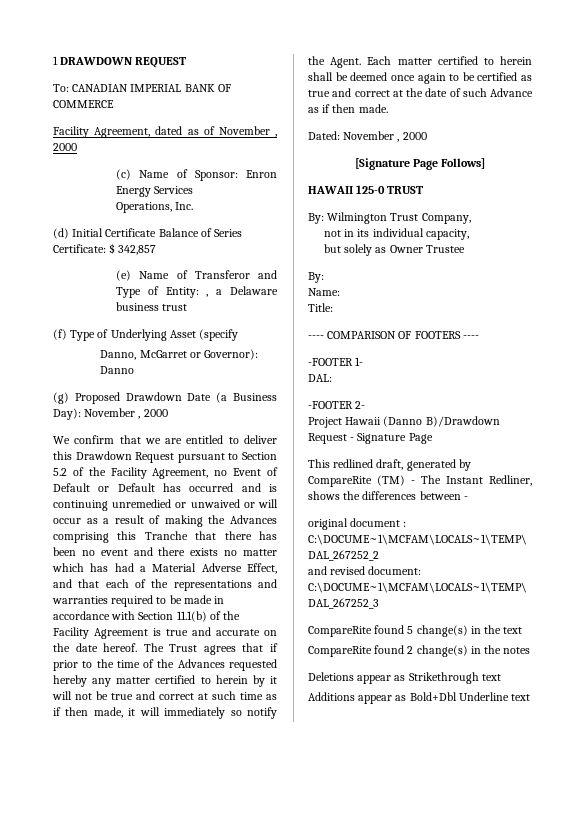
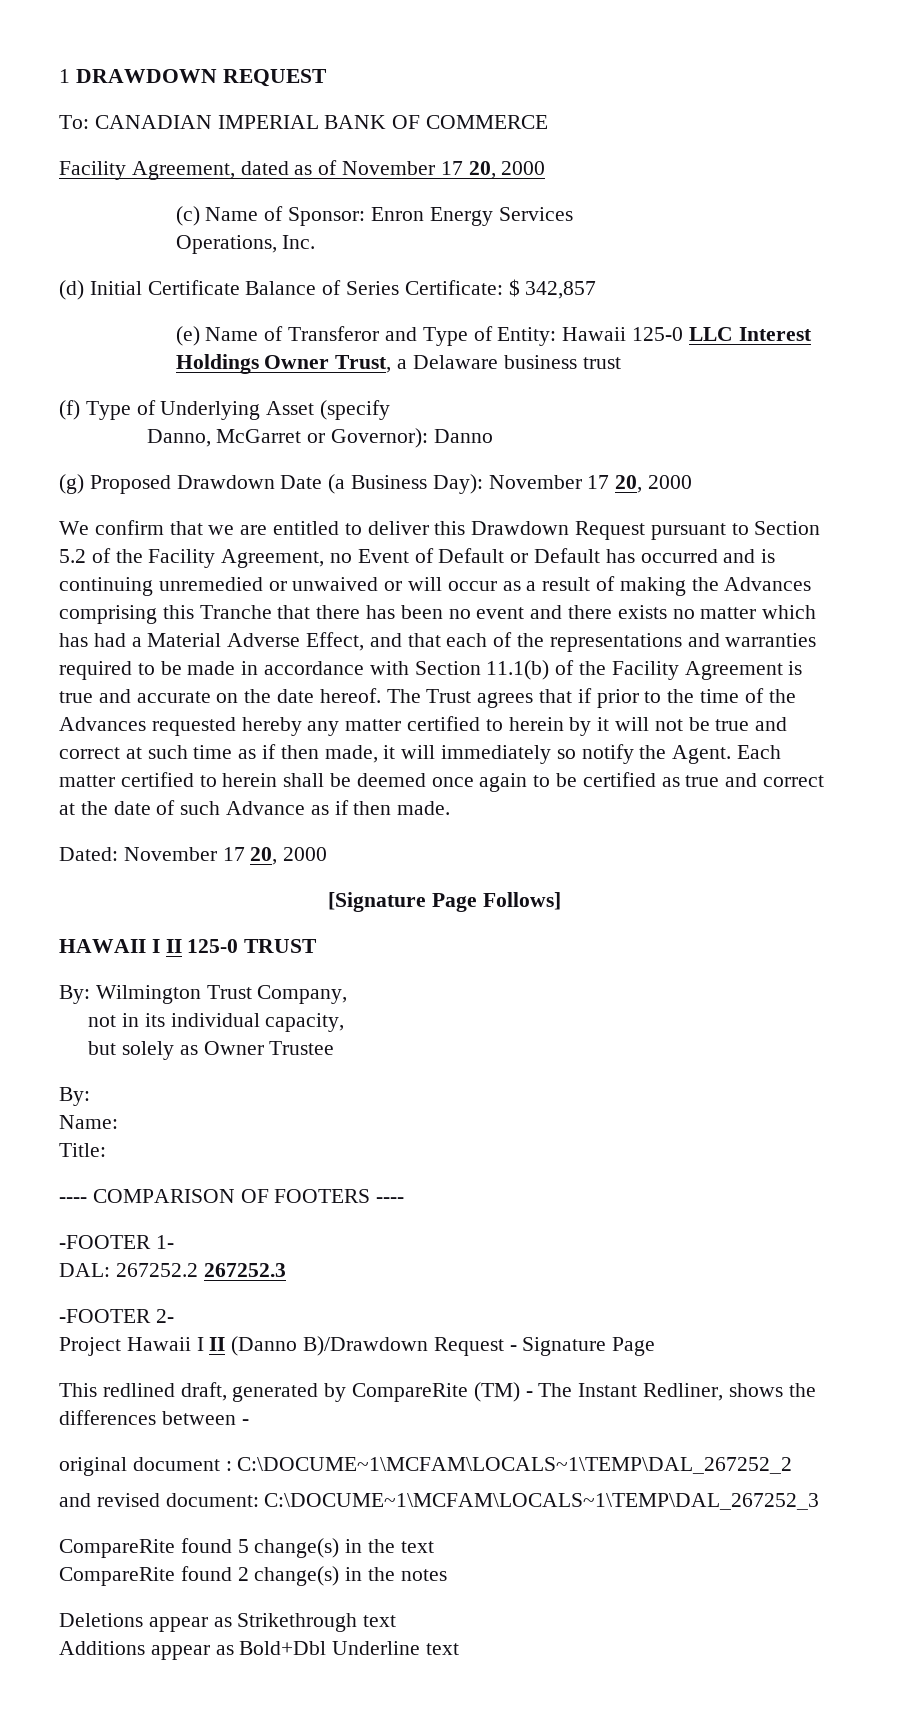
[274,134,277,137] , -> [440,161,496,179] 17 20,
[206,294,209,297] , -> [562,327,812,341] [175,354,392,374] Hawaii 125-0 LLC Interest Holdings Owner Trust,
[138,416,141,419] , -> [587,475,643,493] 17 20,
[397,139,400,142] , -> [222,847,278,865] 17 20,
(353, 190) none -> [151,939,182,953] I II
(332, 378) none -> [115,1263,286,1277] 267252.2 267252.3
(382, 421) none -> [196,1337,226,1351] I II

